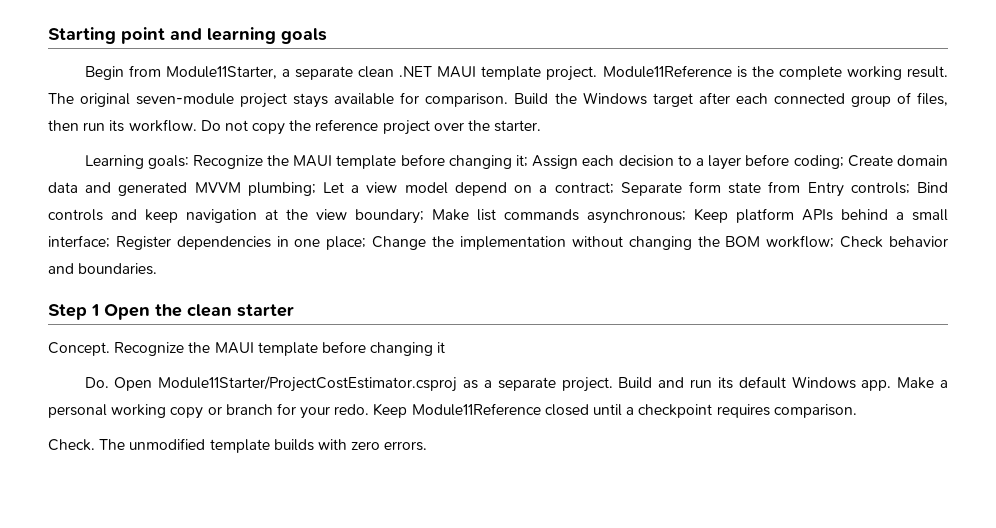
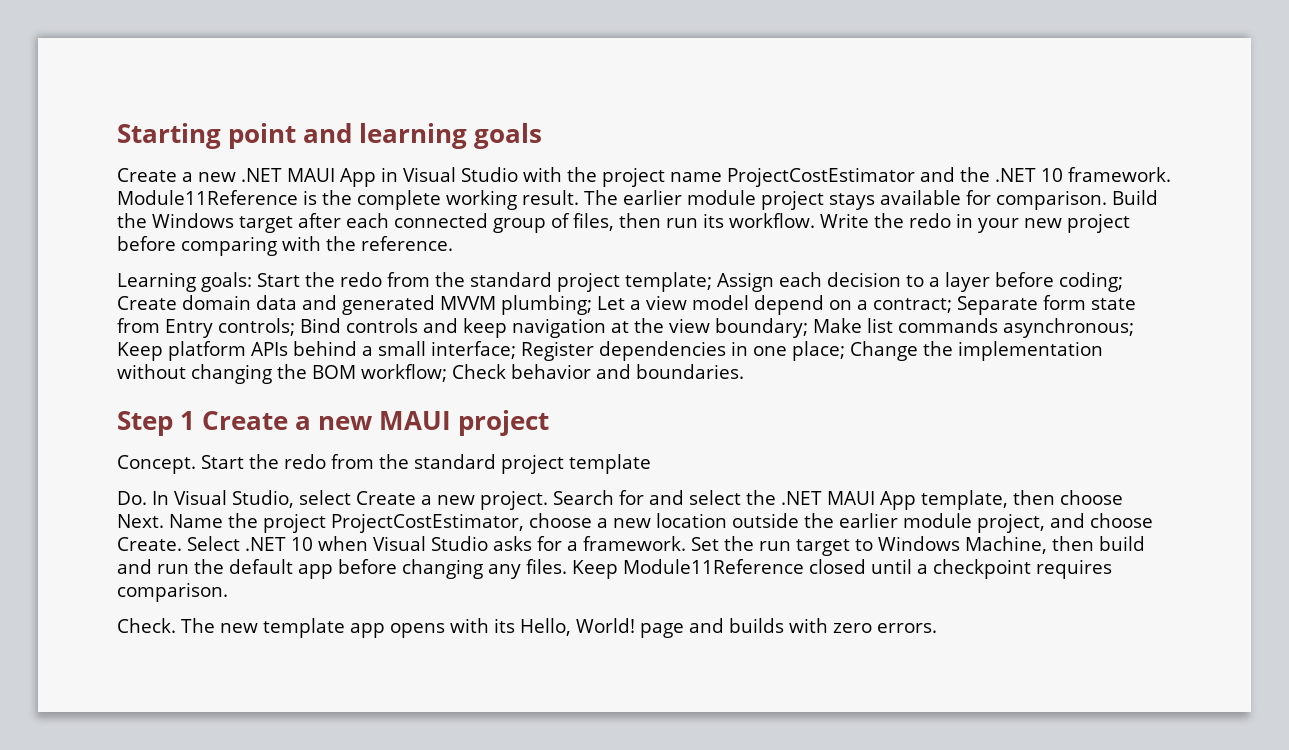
[84,65,598,81] Begin from Module11Starter, a separate clean .NET MAUI template project. -> [117,167,1171,187] Create a new .NET MAUI App in Visual Studio with the project name ProjectCostEstimator and the .NET 10 framework.
[80,93,235,107] original seven-module -> [623,190,756,205] earlier module
[200,119,542,135] [84,154,529,169] Do not copy the reference project over the starter. // Learning goals: Recognize the MAUI template before changing it; -> [819,213,1130,233] [117,236,453,256] [117,272,712,292] Write the redo in your new project before comparing with the reference. // Learning goals: Start the redo from the standard project template;
[104,304,294,320] [48,341,446,356] [84,376,949,392] [48,403,370,419] Open the clean starter // Concept. Recognize the MAUI template before changing it // Do. Open Module11Starter/ProjectCostEstimator.csproj as a separate project. Build and run its default Windows app. Make a personal working copy or branch for your redo. -> [202,410,550,436] [117,454,651,474] [117,490,1123,510] [117,513,1153,533] [117,536,1145,556] [117,559,567,579] Create a new MAUI project // Concept. Start the redo from the standard project template // Do. In Visual Studio, select Create a new project. Search for and select the .NET MAUI App template, then choose Next. Name the project ProjectCostEstimator, choose a new location outside the earlier module project, and choose Create. Select .NET 10 when Visual Studio asks for a framework. Set the run target to Windows Machine, then build and run the default app before changing any files.
[129,438,270,453] unmodified template -> [220,618,724,638] new template app opens with its Hello, World! page and

